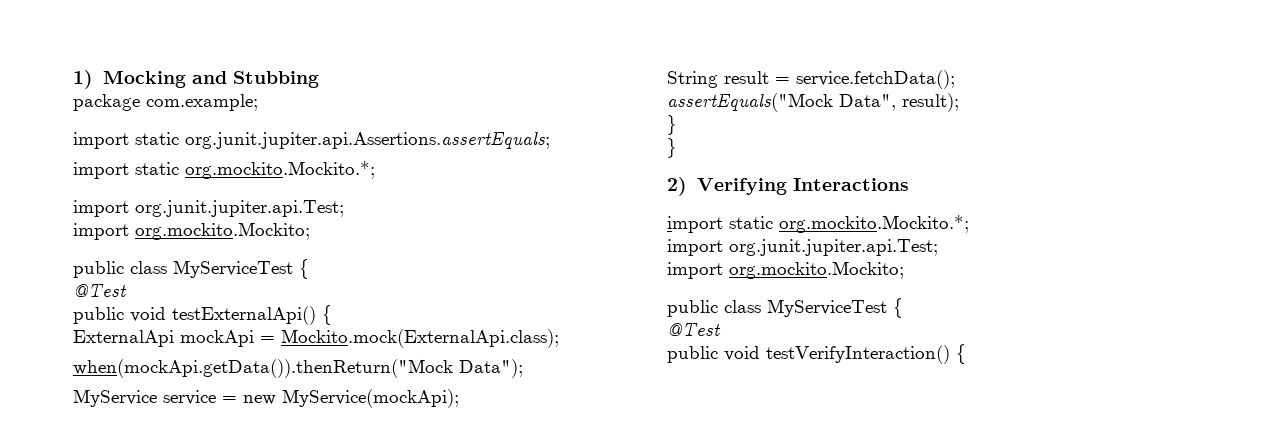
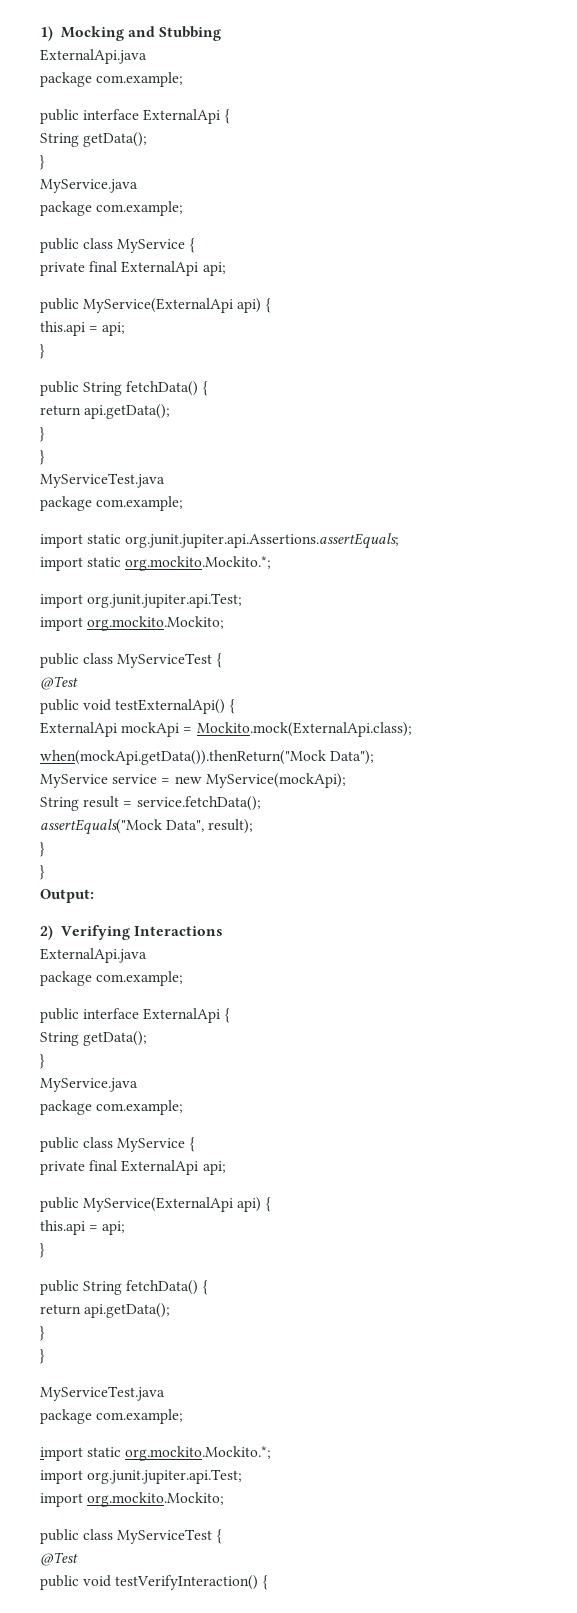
(319, 79) none -> [40,49,147,64] [40,72,184,87] [40,109,230,124] [40,132,148,147] [40,155,45,170] [40,179,138,193] [40,201,184,216] [40,238,195,253] [40,261,226,276] [40,298,271,313] [40,321,126,336] [40,344,45,359] [40,381,208,396] [40,404,171,419] [40,427,45,442] [40,450,45,465] [40,473,165,488] // ExternalApi.java // package com.example; // public interface ExternalApi { // String getData(); // } // MyService.java // package com.example; // public class MyService { // private final ExternalApi api; // public MyService(ExternalApi api) { // this.api = api; // } // public String fetchData() { // return api.getData(); // } // } // MyServiceTest.java
(677, 148) none -> [40,889,94,903] // Output:
(909, 184) none -> [40,948,147,963] [40,971,184,986] [40,1008,230,1023] [40,1031,148,1046] [40,1054,45,1069] [40,1078,138,1092] [40,1100,184,1115] [40,1137,195,1152] [40,1160,226,1175] [40,1197,271,1212] [40,1220,126,1235] [40,1243,45,1258] [40,1280,208,1295] [40,1303,171,1318] [40,1326,45,1341] [40,1349,45,1364] [40,1386,165,1401] [40,1409,184,1424] // ExternalApi.java // package com.example; // public interface ExternalApi { // String getData(); // } // MyService.java // package com.example; // public class MyService { // private final ExternalApi api; // public MyService(ExternalApi api) { // this.api = api; // } // public String fetchData() { // return api.getData(); // } // } // MyServiceTest.java // package com.example;

